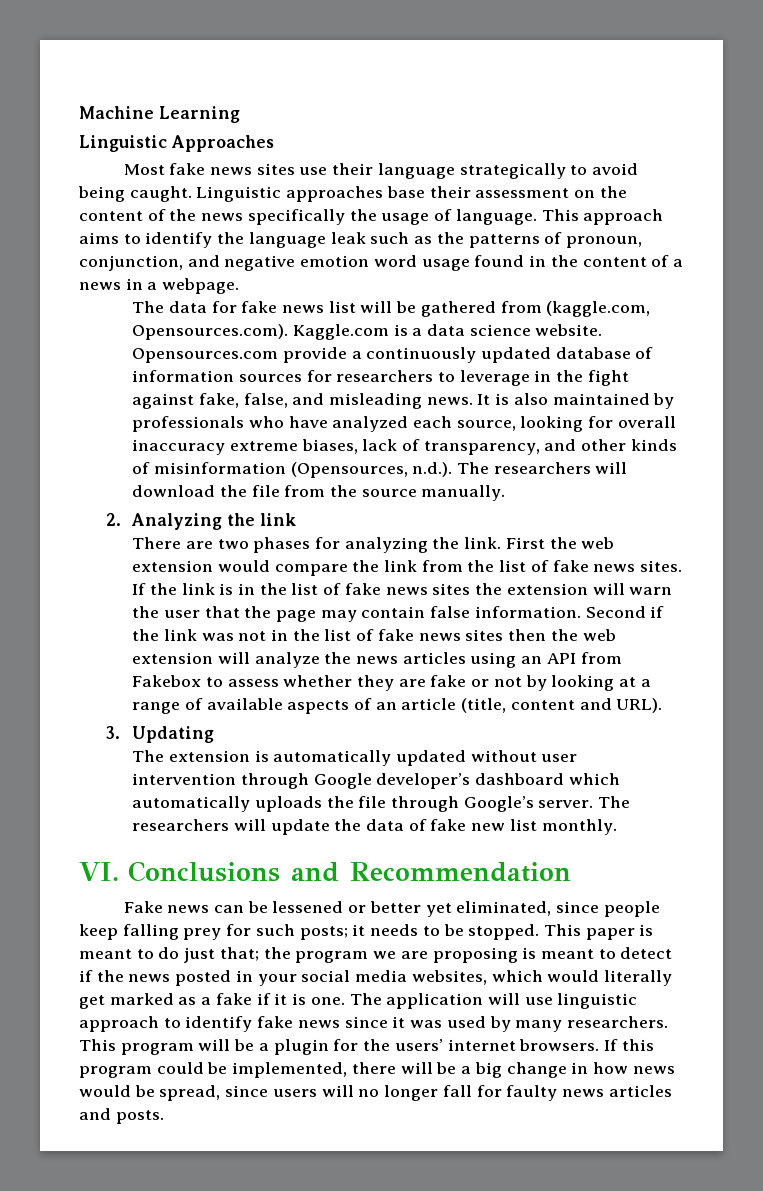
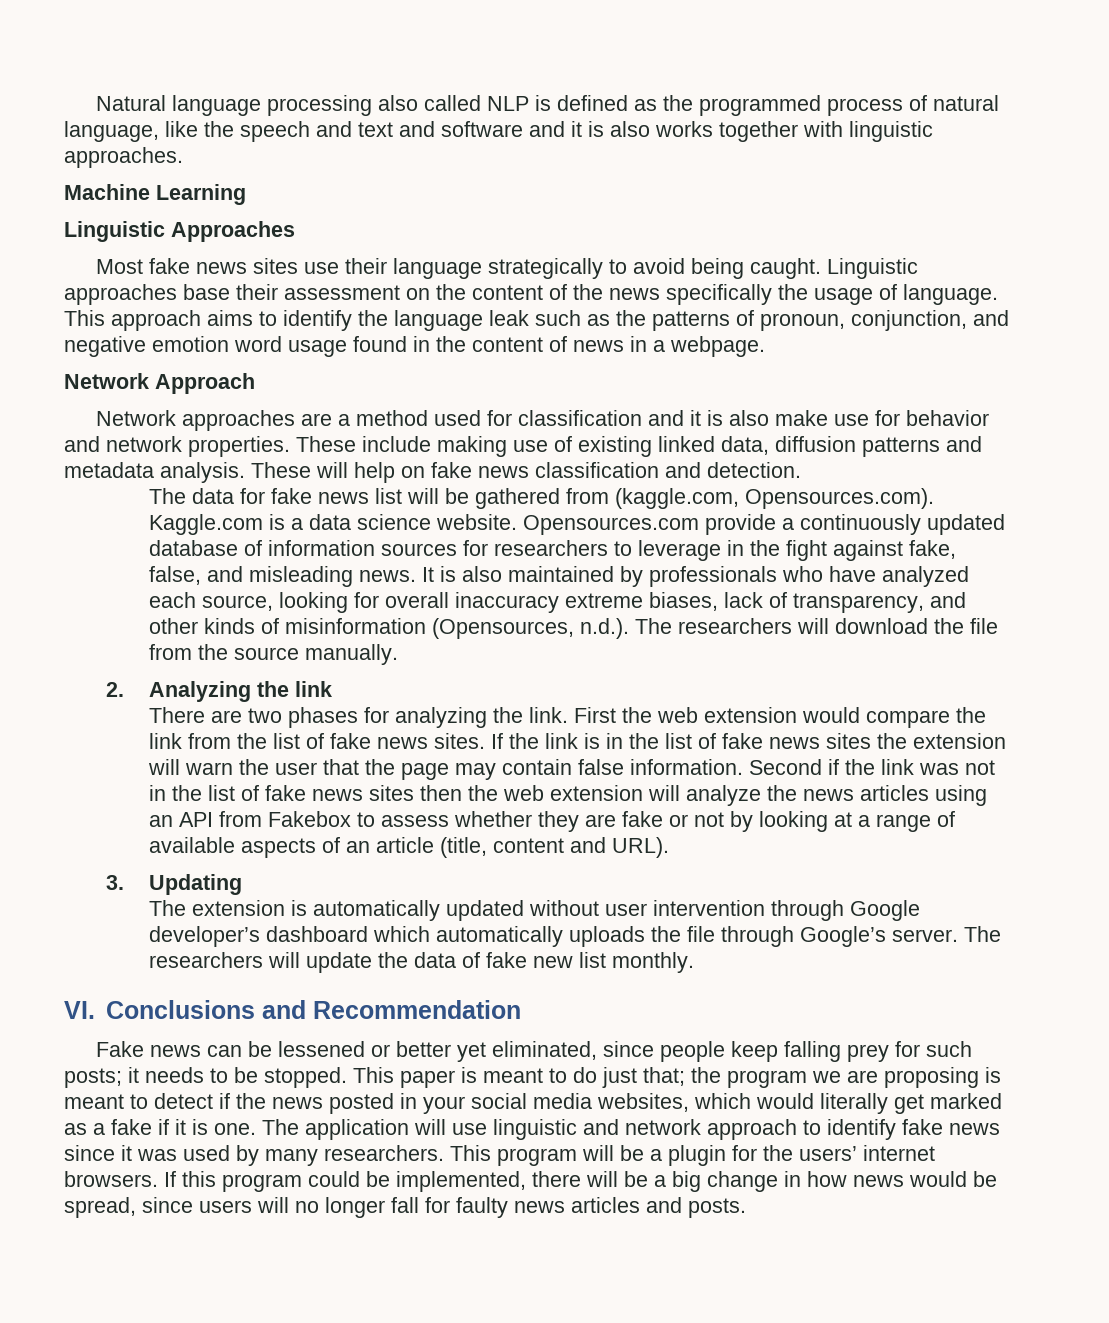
(79, 112) none -> [95,95,999,116] [64,121,933,142] [64,147,183,168] Natural language processing also called NLP is defined as the programmed process of natural language, like the speech and text and software and it is also works together with linguistic approaches. //
[672,259,683,267] a -> (567, 344) none
(240, 286) none -> [64,373,255,394] [95,410,989,431] [64,436,982,457] [64,462,801,483] // Network Approach // Network approaches are a method used for classification and it is also make use for behavior and network properties. These include making use of existing linked data, diffusion patterns and metadata analysis. These will help on fake news classification and detection.
(638, 1001) none -> [583,1119,701,1135] and network

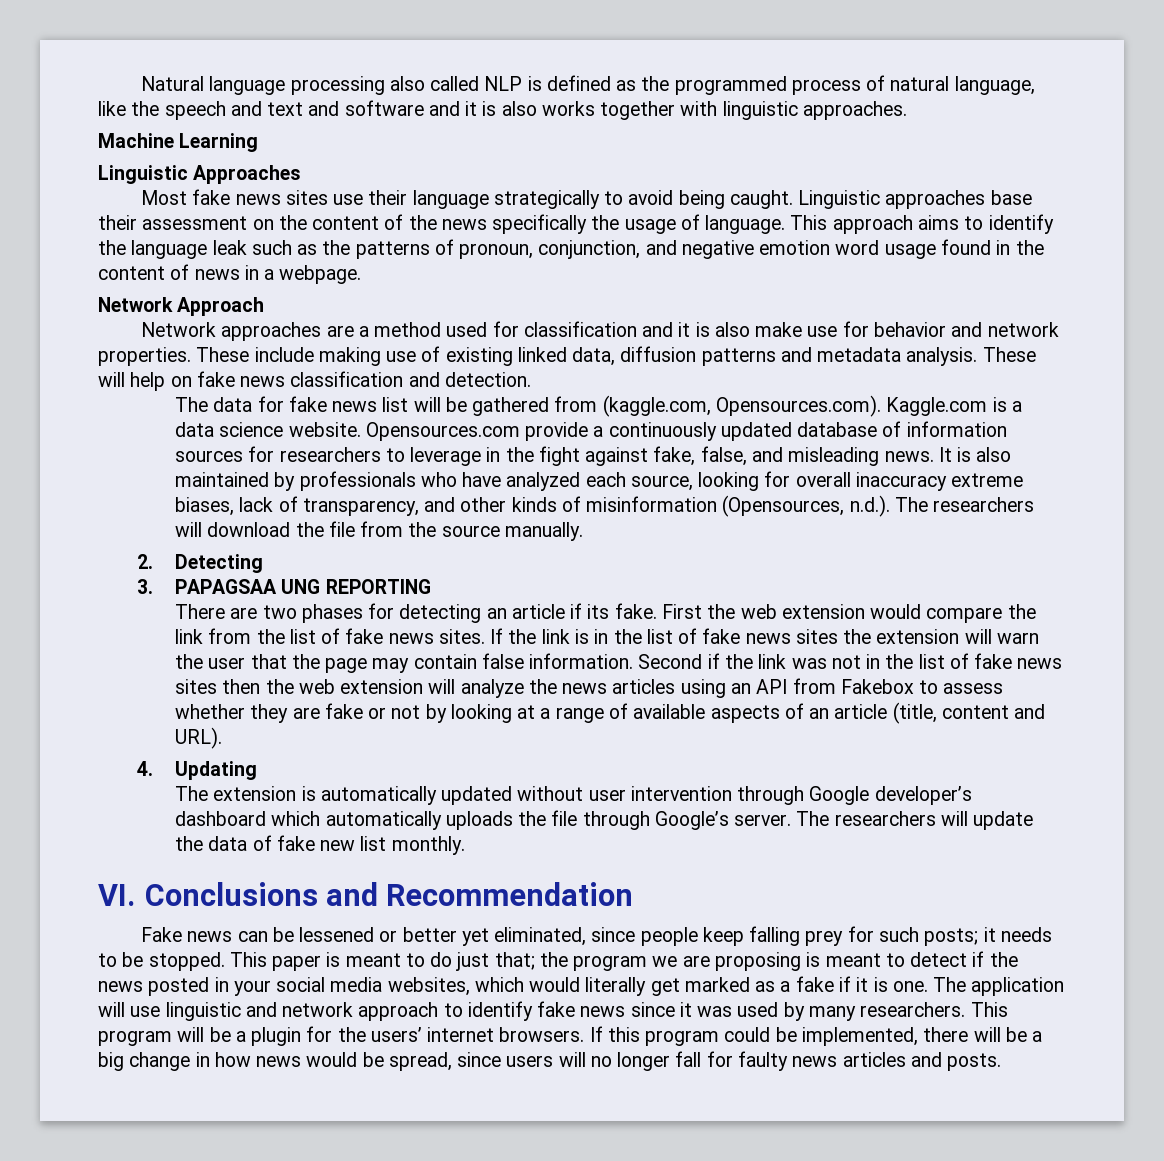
[148,681,332,702] Analyzing the link -> [175,554,264,573] [136,579,431,594] Detecting // 3. PAPAGSAA UNG REPORTING
[394,707,568,728] analyzing the link. -> [399,603,657,623] detecting an article if its fake.
[106,875,125,890] 3. -> [136,761,153,776] 4.

